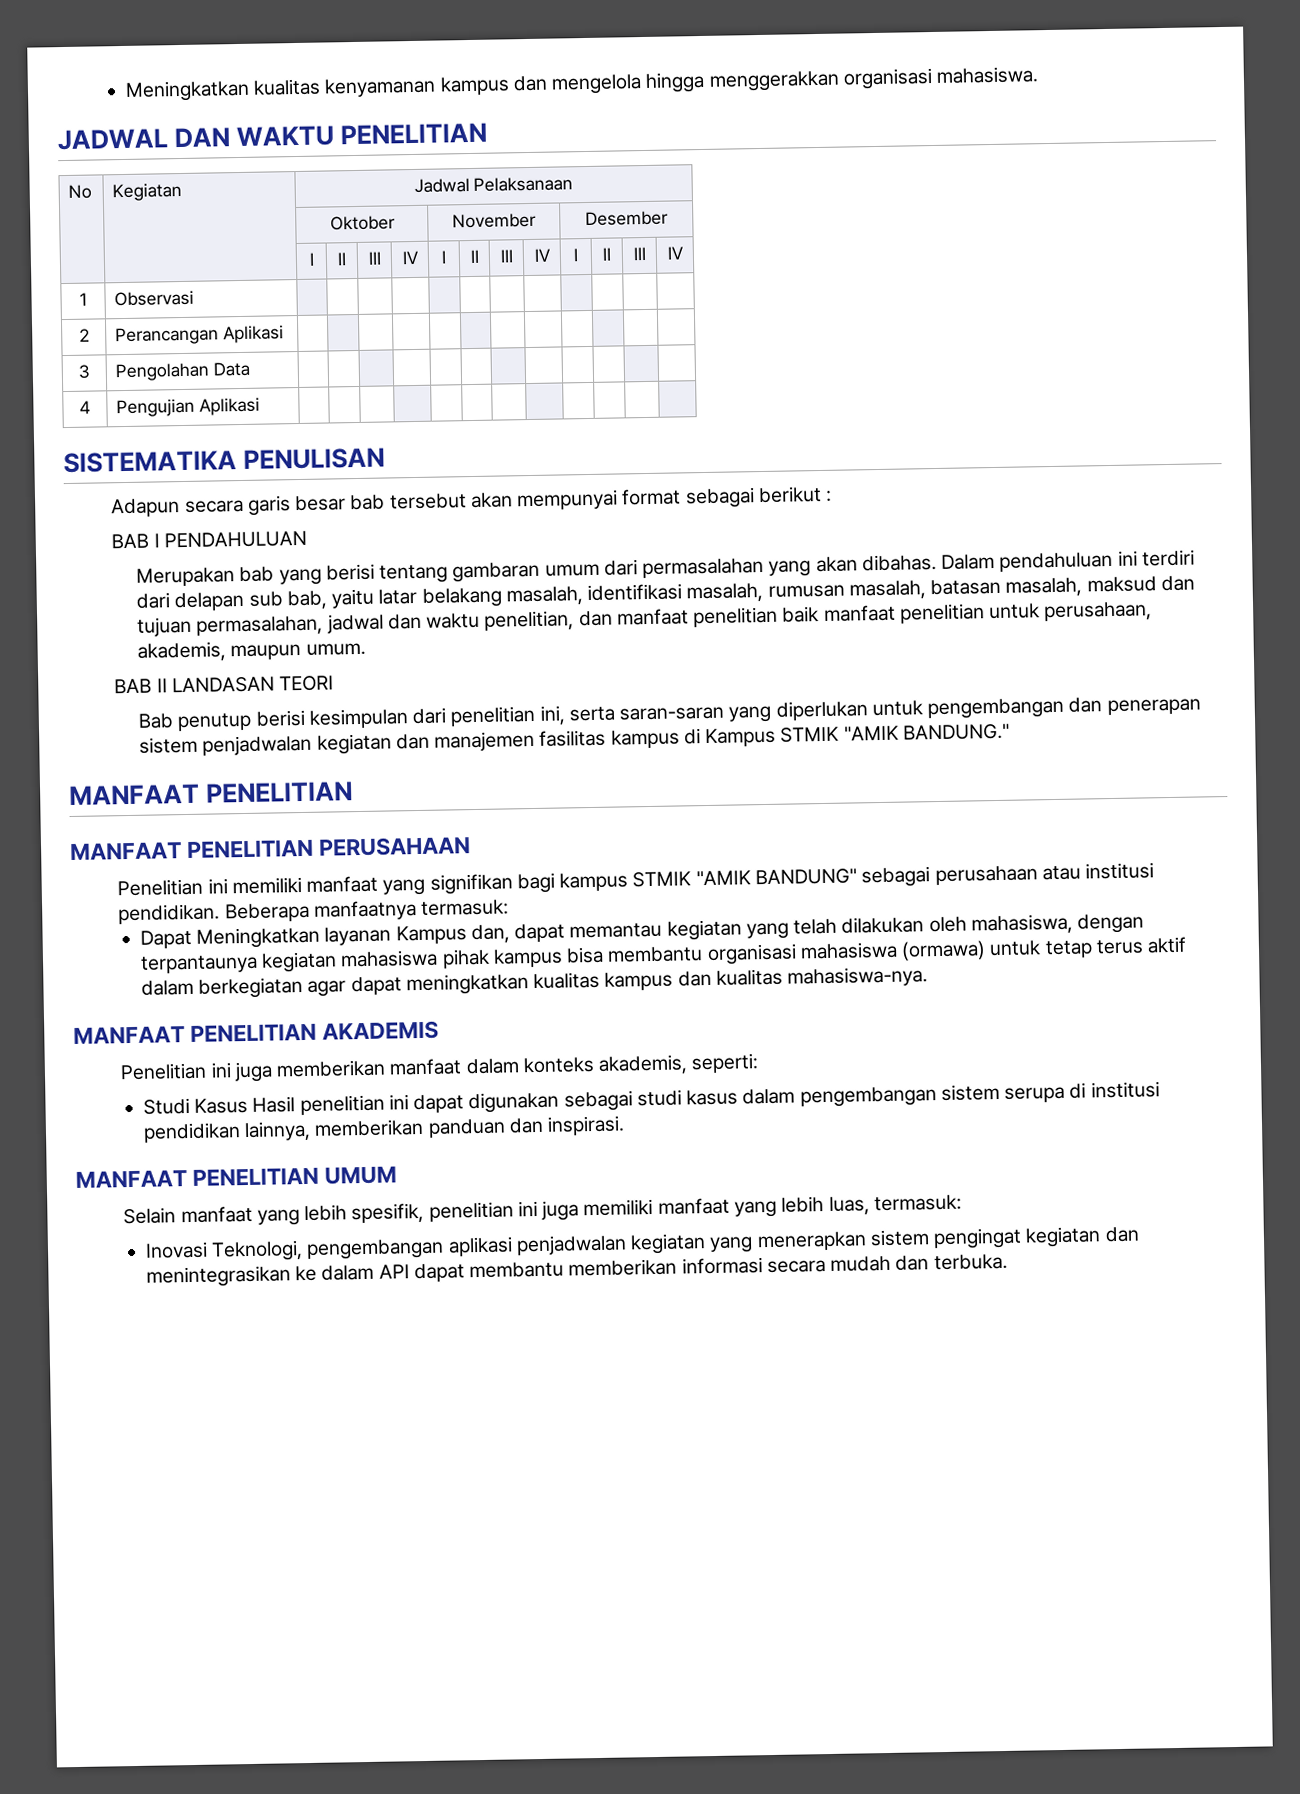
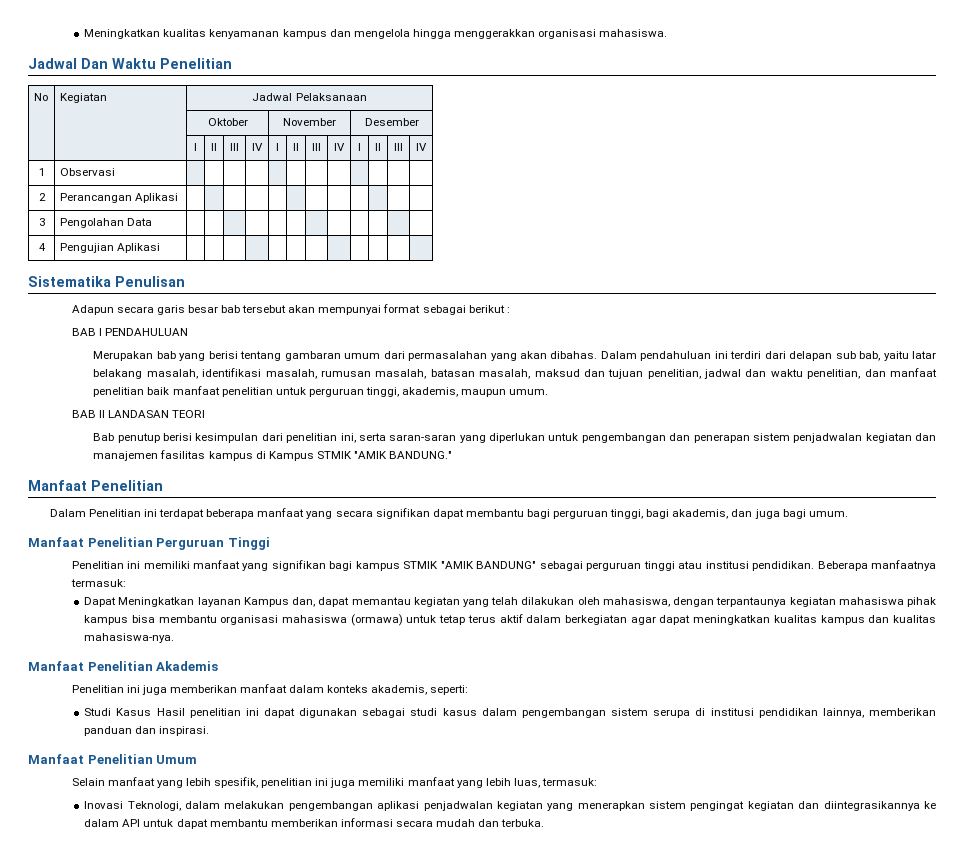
[57,122,488,151] JADWAL DAN WAKTU PENELITIAN -> [28,58,232,69] Jadwal Dan Waktu Penelitian
[63,447,386,474] SISTEMATIKA PENULISAN -> [28,276,185,287] Sistematika Penulisan
[196,615,324,636] permasalahan, -> [647,369,701,379] penelitian,
[1043,601,1153,622] perusahaan, -> [308,387,400,397] perguruan tinggi,
[68,781,354,806] [69,836,472,861] MANFAAT PENELITIAN // MANFAAT PENELITIAN PERUSAHAAN -> [28,480,163,491] [49,508,848,519] [28,537,270,550] Manfaat Penelitian // Dalam Penelitian ini terdapat beberapa manfaat yang secara signifikan dapat membantu bagi perguruan tinggi, bagi akademis, dan juga bagi umum. // Manfaat Penelitian Perguruan Tinggi
[934,865,1038,886] perusahaan -> [586,561,675,571] perguruan tinggi
[73,1020,440,1044] MANFAAT PENELITIAN AKADEMIS -> [28,661,219,671] Manfaat Penelitian Akademis
[75,1166,398,1188] MANFAAT PENELITIAN UMUM -> [28,754,198,764] Manfaat Penelitian Umum
(304, 1251) none -> [185,801,285,809] dalam melakukan
[145,1265,291,1288] menintegrasikan -> [823,801,920,811] diintegrasikannya
(410, 1271) none -> [143,819,174,827] untuk

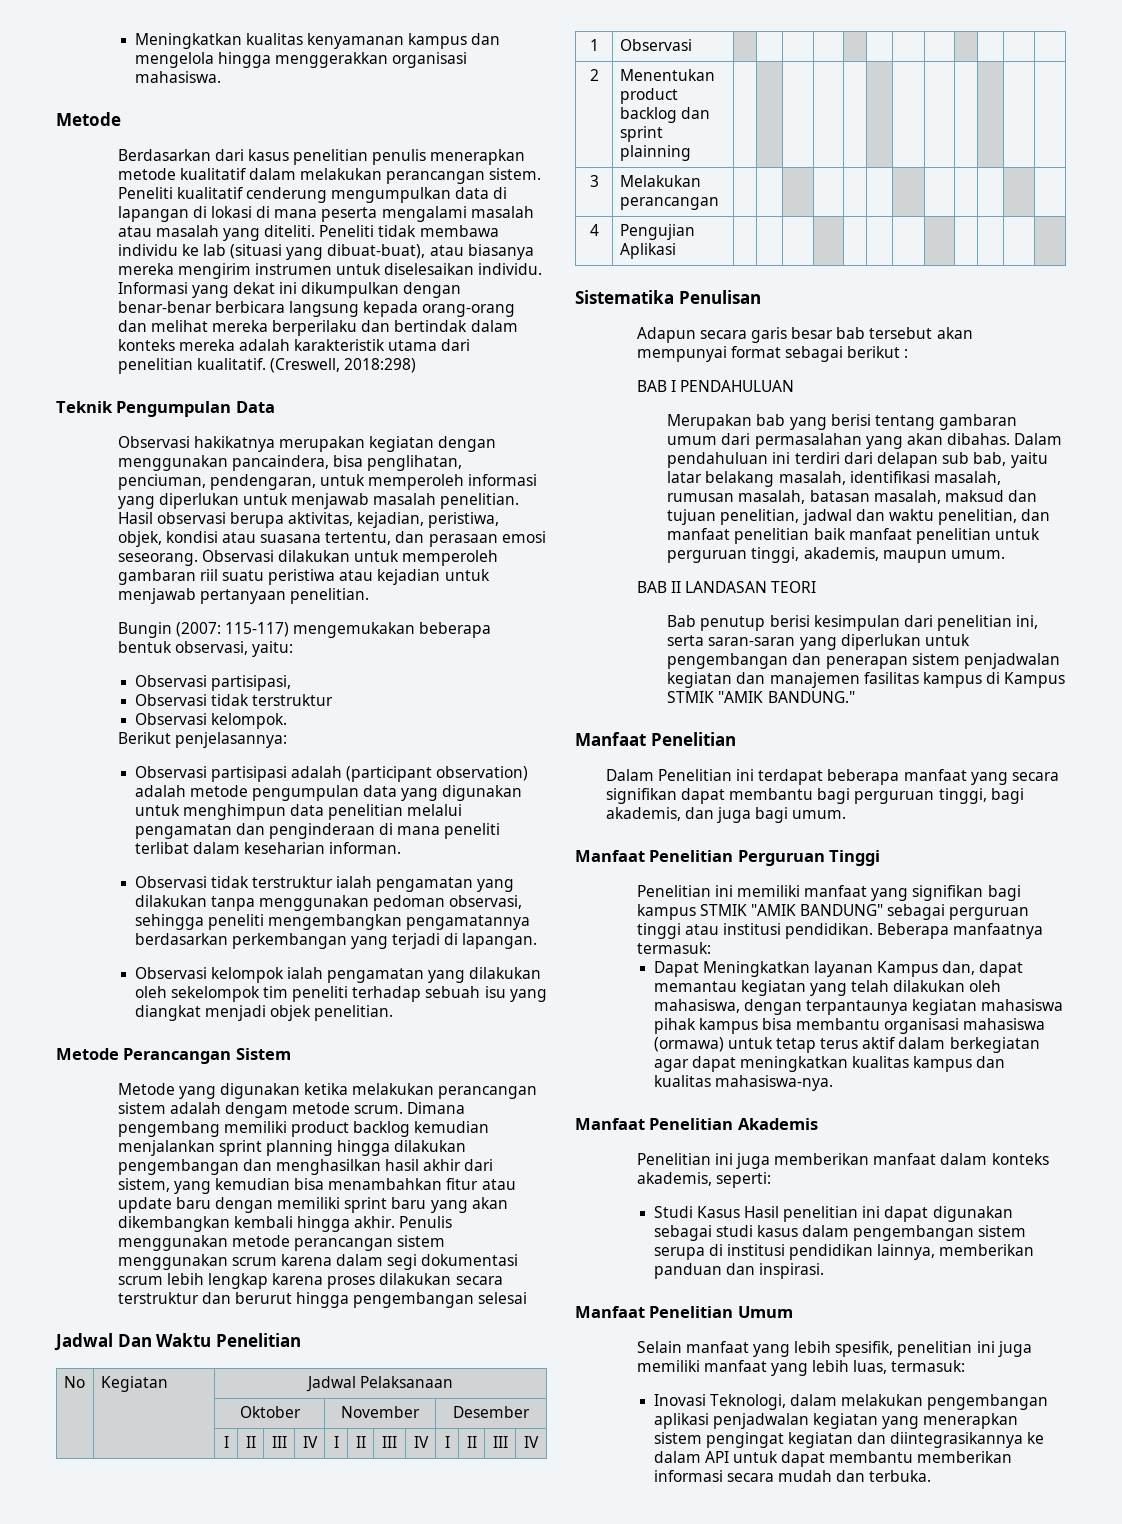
(668, 33) none -> [56,112,121,126] [117,149,526,165] [117,168,542,184] [117,187,508,203] [117,206,534,222] [117,225,499,241] [117,244,534,260] [117,263,543,279] [117,282,462,298] [117,301,516,317] [117,320,518,336] [117,339,471,351] [117,358,417,374] [56,401,275,417] [117,436,497,452] [117,455,463,471] [117,474,538,490] [117,493,520,509] [117,512,500,528] [117,531,546,547] [117,550,499,566] [117,569,490,585] [117,588,369,604] [117,622,492,638] [117,641,293,657] [134,675,291,691] [134,694,333,706] [134,713,287,729] [117,732,287,748] [134,766,529,782] [134,785,523,801] [134,804,463,820] [134,823,501,839] [134,842,402,854] [134,876,515,892] [134,895,523,911] [134,914,531,930] [134,933,538,949] [134,967,542,983] [134,986,547,1002] [134,1005,394,1021] [56,1048,291,1064] [117,1083,538,1099] [117,1102,466,1118] [117,1121,490,1137] [117,1140,467,1156] [117,1159,494,1175] [117,1178,516,1194] [117,1197,508,1213] [117,1216,453,1232] [117,1235,446,1251] [117,1254,519,1270] [117,1273,503,1289] [117,1292,528,1308] // Metode // Berdasarkan dari kasus penelitian penulis menerapkan metode kualitatif dalam melakukan perancangan sistem. Peneliti kualitatif cenderung mengumpulkan data di lapangan di lokasi di mana peserta mengalami masalah atau masalah yang diteliti. Peneliti tidak membawa individu ke lab (situasi yang dibuat-buat), atau biasanya mereka mengirim instrumen untuk diselesaikan individu. Informasi yang dekat ini dikumpulkan dengan benar-benar berbicara langsung kepada orang-orang dan melihat mereka berperilaku dan bertindak dalam konteks mereka adalah karakteristik utama dari penelitian kualitatif. (Creswell, 2018:298) // Teknik Pengumpulan Data // Observasi hakikatnya merupakan kegiatan dengan menggunakan pancaindera, bisa penglihatan, penciuman, pendengaran, untuk memperoleh informasi yang diperlukan untuk menjawab masalah penelitian. Hasil observasi berupa aktivitas, kejadian, peristiwa, objek, kondisi atau suasana tertentu, dan perasaan emosi seseorang. Observasi dilakukan untuk memperoleh gambaran riil suatu peristiwa atau kejadian untuk menjawab pertanyaan penelitian. // Bungin (2007: 115-117) mengemukakan beberapa bentuk observasi, yaitu: // Observasi partisipasi, // Observasi tidak terstruktur // Observasi kelompok. // Berikut penjelasannya: // Observasi partisipasi adalah (participant observation) adalah metode pengumpulan data yang digunakan untuk menghimpun data penelitian melalui pengamatan dan penginderaan di mana peneliti terlibat dalam keseharian informan. // Observasi tidak terstruktur ialah pengamatan yang dilakukan tanpa menggunakan pedoman observasi, sehingga peneliti mengembangkan pengamatannya berdasarkan perkembangan yang terjadi di lapangan. // Observasi kelompok ialah pengamatan yang dilakukan oleh sekelompok tim peneliti terhadap sebuah isu yang diangkat menjadi objek penelitian. // Metode Perancangan Sistem // Metode yang digunakan ketika melakukan perancangan sistem adalah dengam metode scrum. Dimana pengembang memiliki product backlog kemudian menjalankan sprint planning hingga dilakukan pengembangan dan menghasilkan hasil akhir dari sistem, yang kemudian bisa menambahkan fitur atau update baru dengan memiliki sprint baru yang akan dikembangkan kembali hingga akhir. Penulis menggunakan metode perancangan sistem menggunakan scrum karena dalam segi dokumentasi scrum lebih lengkap karena proses dilakukan secara terstruktur dan berurut hingga pengembangan selesai
[59,193,179,203] Perancangan Aplikasi -> [619,69,715,81] [619,88,678,104] [619,107,710,123] [619,126,663,142] [619,145,691,161] Menentukan product backlog dan sprint plainning
[59,218,153,228] Pengolahan Data -> [619,175,701,187] [619,197,719,210] Melakukan perancangan

